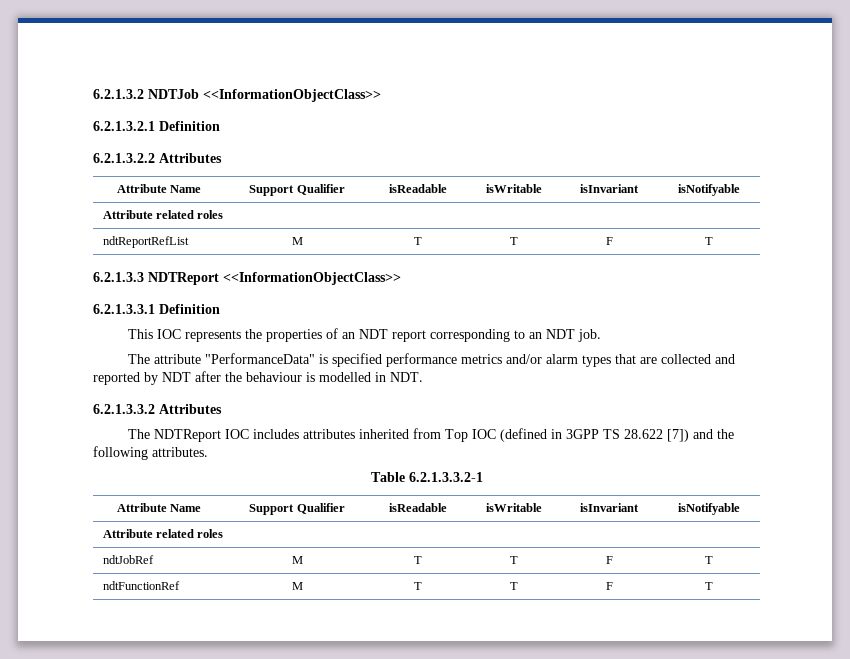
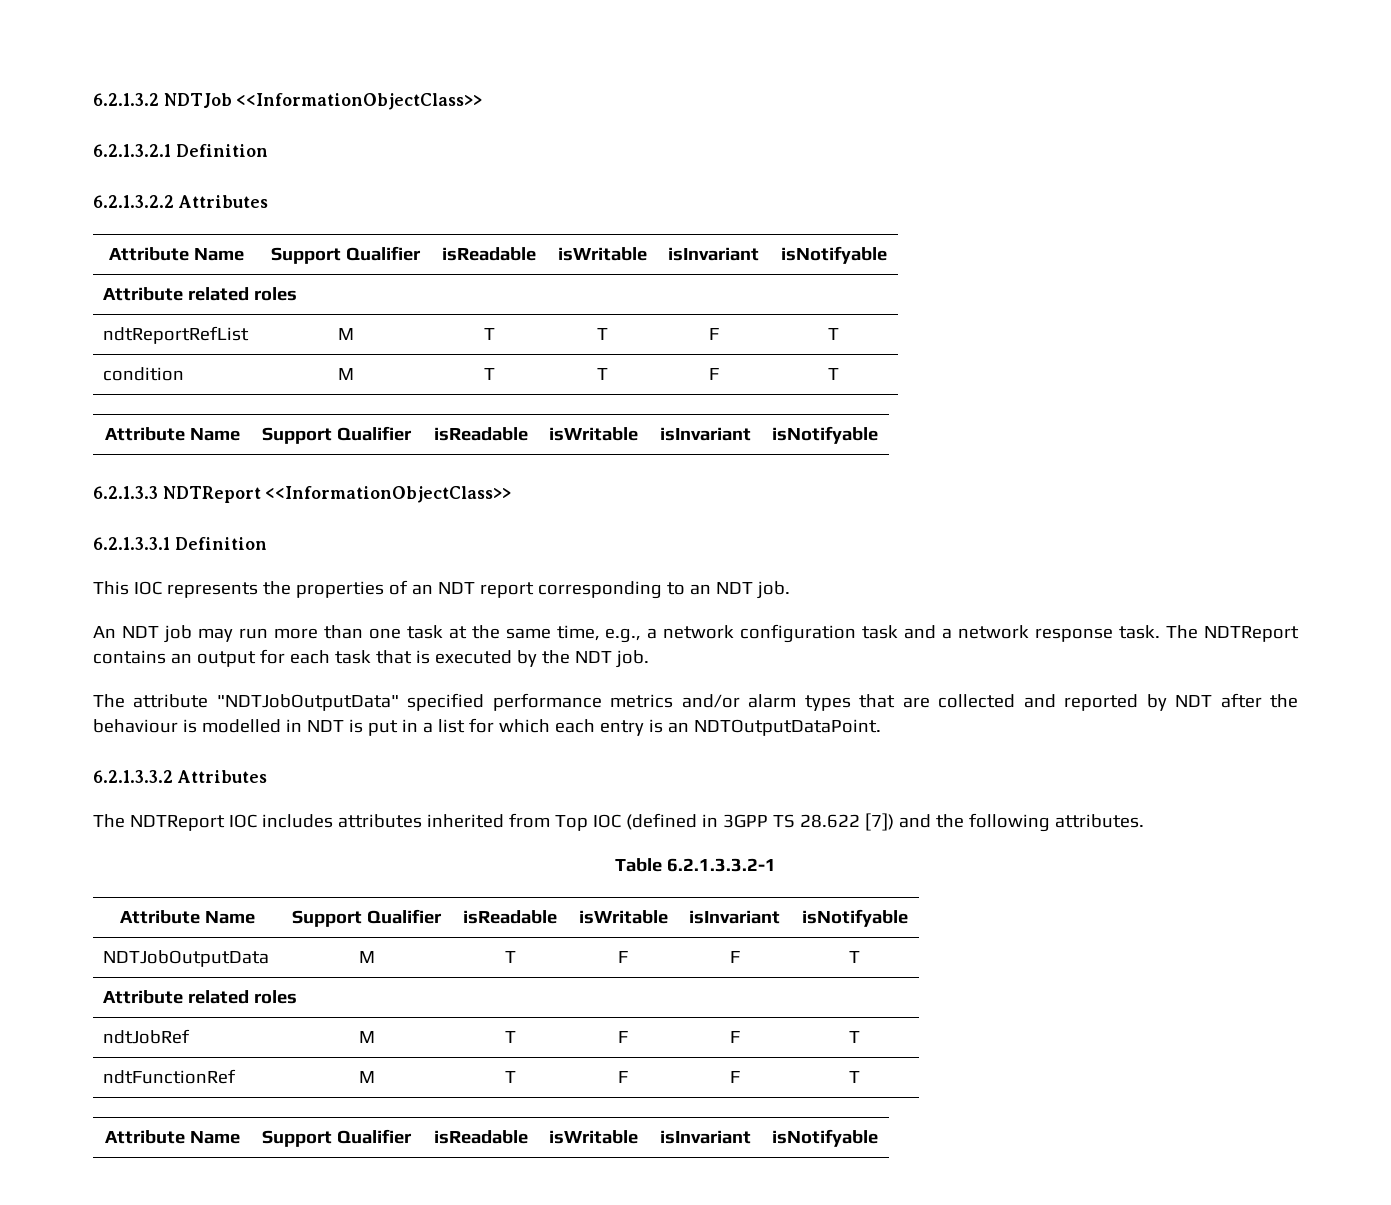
(713, 241) none -> [103,367,185,381] [337,368,354,380] [483,368,495,380] [596,368,608,380] [708,368,719,380] [828,368,839,380] [104,427,240,441] [262,426,412,444] [433,427,528,441] [549,427,638,441] [659,427,751,441] [772,426,878,444] // condition | M | T | T | F | T // Attribute Name | Support Qualifier | isReadable | isWritable | isInvariant | isNotifyable
(602, 335) none -> [93,624,1299,643] [93,649,649,668] // An NDT job may run more than one task at the same time, e.g., a network configuration task and a network response task. The NDTReport contains an output for each task that is executed by the NDT job.
[205,353,329,364] "PerformanceData" is -> [216,694,399,711] "NDTJobOutputData"
[390,372,423,382] NDT. -> [306,718,881,736] NDT is put in a list for which each entry is an NDTOutputDataPoint.
(740, 509) none -> [103,950,270,967] [358,951,375,963] [504,951,516,963] [618,951,628,963] [729,951,740,963] [849,951,860,963] // NDTJobOutputData | M | T | F | F | T
[509,556,518,564] T -> [618,1031,628,1043] F
[509,582,518,590] [605,582,613,590] [704,582,713,590] T | F | T -> [618,1071,628,1083] [729,1071,740,1083] [849,1071,860,1083] [104,1130,240,1144] [262,1129,412,1147] [433,1130,528,1144] [549,1130,638,1144] [659,1130,751,1144] [772,1129,878,1147] F | F | T // Attribute Name | Support Qualifier | isReadable | isWritable | isInvariant | isNotifyable

